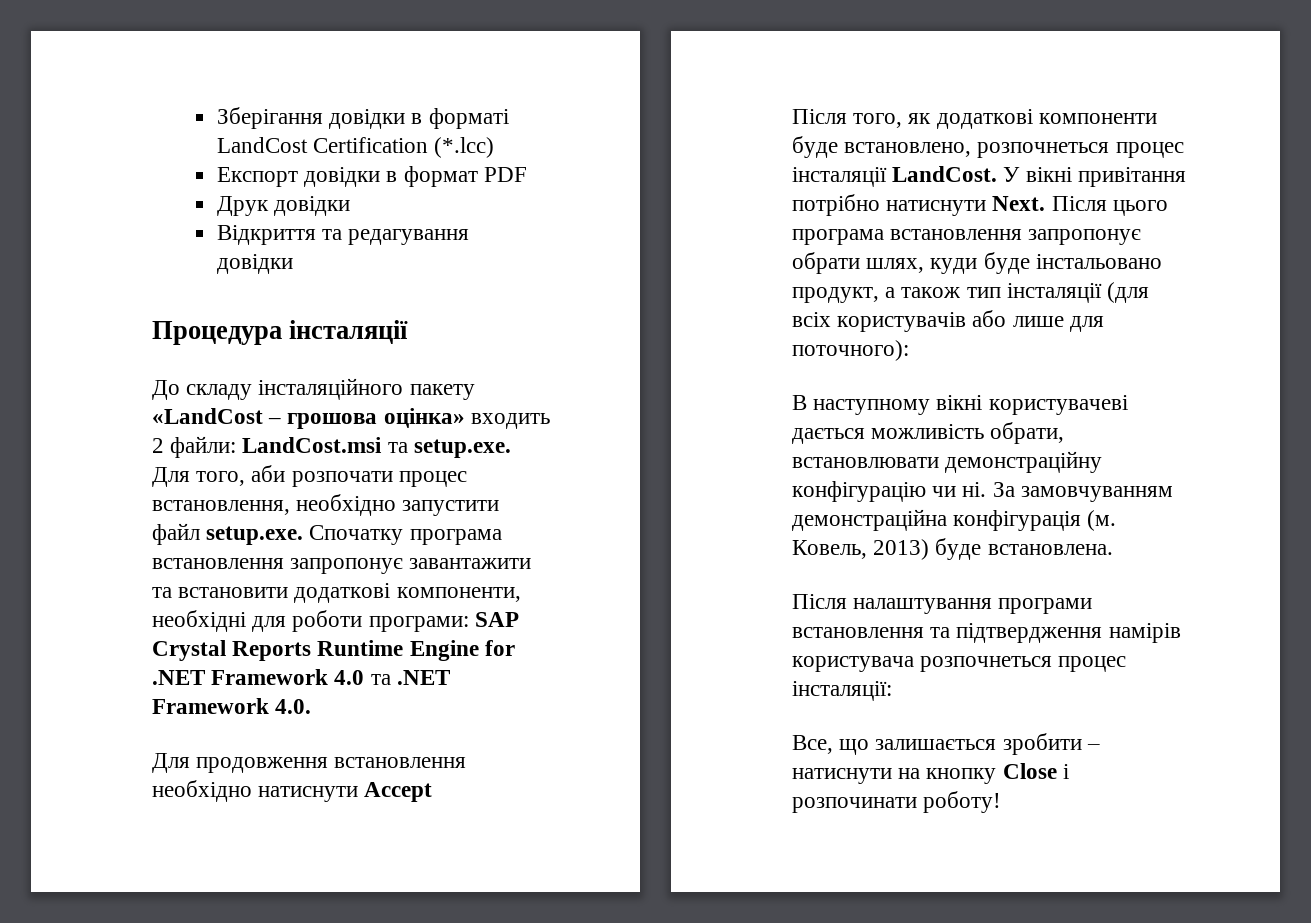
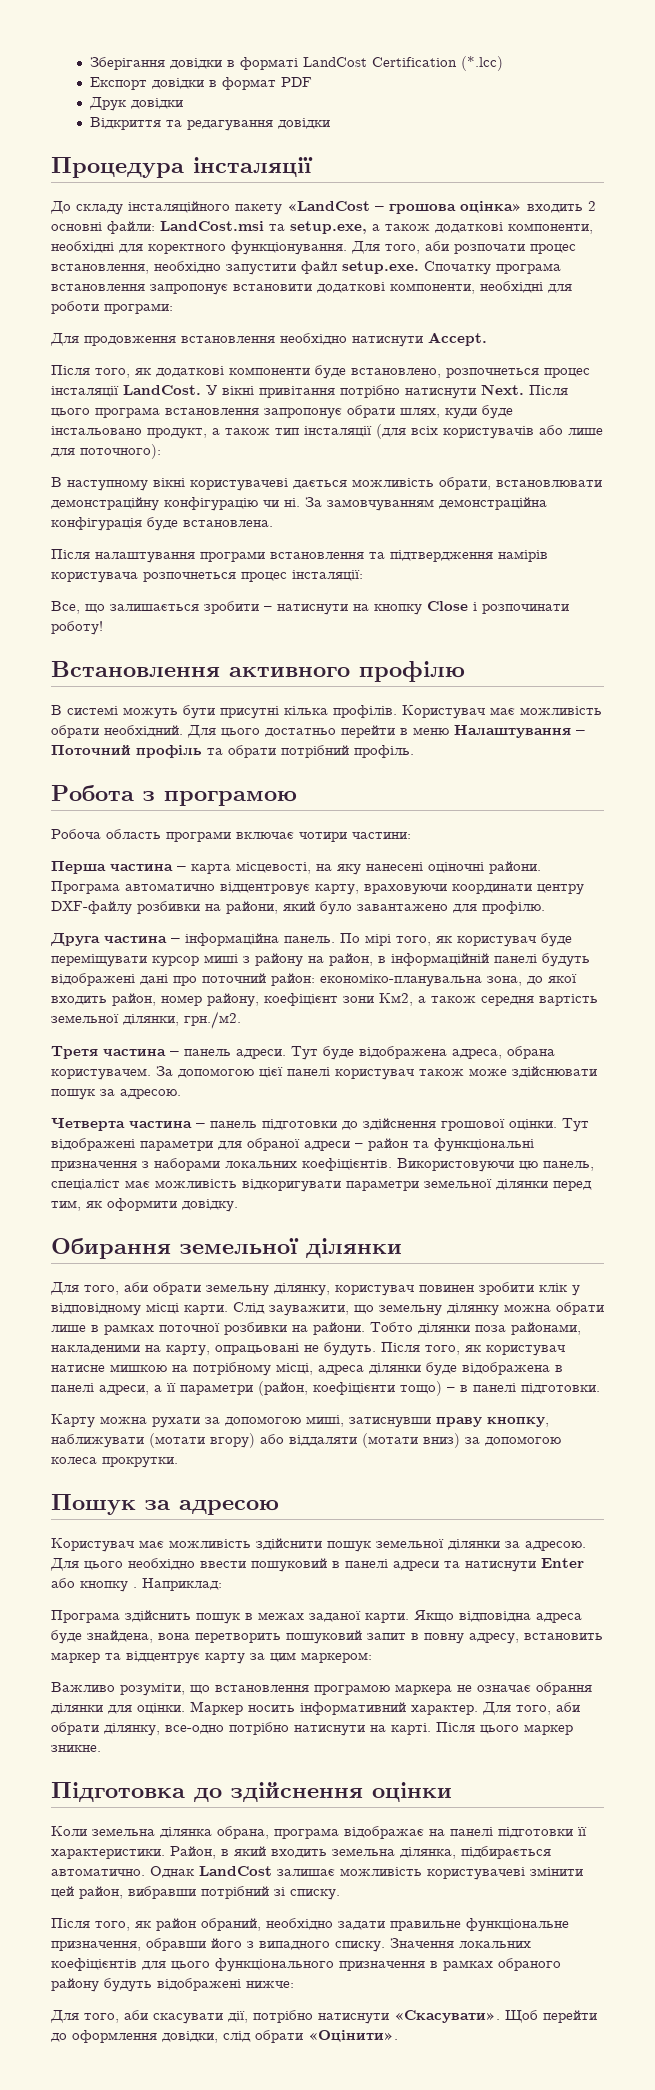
(164, 445) none -> [51,222,102,231] основні
[413,439,511,458] setup.exe. -> [290,221,593,234] [51,241,347,255] setup.exe, а також додаткові компоненти, необхідні для коректного функціонування.
[409,558,532,569] [152,587,172,598] завантажити та -> (228, 289) none
[474,612,519,627] [152,640,515,661] [152,669,450,685] [152,698,312,714] SAP Crystal Reports Runtime Engine for .NET Framework 4.0 та .NET Framework 4.0. -> (173, 308) none
[364,782,433,802] Accept -> [428,332,487,346] Accept.
[1087,510,1117,531] [792,539,930,560] (м. Ковель, 2013) -> (142, 524) none
(1002, 802) none -> [51,661,465,682] [51,705,602,719] [51,724,585,738] [51,745,414,758] [51,785,297,806] [51,829,411,842] [51,861,541,875] [51,881,584,895] [51,901,545,915] [50,933,572,947] [51,953,590,967] [51,973,577,987] [51,993,598,1007] [51,1011,241,1029] [51,1046,555,1060] [51,1066,597,1080] [51,1089,181,1100] [51,1117,589,1132] [51,1138,534,1152] [51,1158,594,1172] [51,1179,592,1192] [51,1198,238,1212] [51,1238,402,1259] [50,1282,580,1296] [51,1302,604,1316] [51,1322,581,1335] [51,1342,565,1356] [51,1362,563,1376] [51,1381,600,1396] [51,1414,549,1428] [51,1433,561,1448] [51,1457,178,1468] [51,1494,279,1515] [51,1538,586,1552] [50,1558,584,1572] [51,1578,222,1592] [51,1610,582,1624] [51,1630,603,1644] [51,1651,372,1664] [51,1682,592,1696] [51,1701,580,1715] [51,1722,573,1736] [51,1745,101,1752] [51,1782,452,1802] [51,1826,587,1839] [51,1846,551,1859] [51,1866,583,1880] [51,1886,340,1900] [51,1918,569,1932] [51,1938,531,1952] [51,1958,561,1972] [51,1978,294,1992] [50,2010,597,2024] [51,2030,398,2043] // Встановлення активного профілю // В системі можуть бути присутні кілька профілів. Користувач має можливість обрати необхідний. Для цього достатньо перейти в меню Налаштування – Поточний профіль та обрати потрібний профіль. // Робота з програмою // Робоча область програми включає чотири частини: // Перша частина – карта місцевості, на яку нанесені оціночні райони. Програма автоматично відцентровує карту, враховуючи координати центру DXF-файлу розбивки на райони, який було завантажено для профілю. // Друга частина – інформаційна панель. По мірі того, як користувач буде переміщувати курсор миші з району на район, в інформаційній панелі будуть відображені дані про поточний район: економіко-планувальна зона, до якої входить район, номер району, коефіцієнт зони Км2, а також середня вартість земельної ділянки, грн./м2. // Третя частина – панель адреси. Тут буде відображена адреса, обрана користувачем. За допомогою цієї панелі користувач також може здійснювати пошук за адресою. // Четверта частина – панель підготовки до здійснення грошової оцінки. Тут відображені параметри для обраної адреси – район та функціональні призначення з наборами локальних коефіцієнтів. Використовуючи цю панель, спеціаліст має можливість відкоригувати параметри земельної ділянки перед тим, як оформити довідку. // Обирання земельної ділянки // Для того, аби обрати земельну ділянку, користувач повинен зробити клік у відповідному місці карти. Слід зауважити, що земельну ділянку можна обрати лише в рамках поточної розбивки на райони. Тобто ділянки поза районами, накладеними на карту, опрацьовані не будуть. Після того, як користувач натисне мишкою на потрібному місці, адреса ділянки буде відображена в панелі адреси, а її параметри (район, коефіцієнти тощо) – в панелі підготовки. // Карту можна рухати за допомогою миші, затиснувши праву кнопку, наближувати (мотати вгору) або віддаляти (мотати вниз) за допомогою колеса прокрутки. // Пошук за адресою // Користувач має можливість здійснити пошук земельної ділянки за адресою. Для цього необхідно ввести пошуковий в панелі адреси та натиснути Enter або кнопку . Наприклад: // Програма здійснить пошук в межах заданої карти. Якщо відповідна адреса буде знайдена, вона перетворить пошуковий запит в повну адресу, встановить маркер та відцентрує карту за цим маркером: // Важливо розуміти, що встановлення програмою маркера не означає обрання ділянки для оцінки. Маркер носить інформативний характер. Для того, аби обрати ділянку, все-одно потрібно натиснути на карті. Після цього маркер зникне. // Підготовка до здійснення оцінки // Коли земельна ділянка обрана, програма відображає на панелі підготовки її характеристики. Район, в який входить земельна ділянка, підбирається автоматично. Однак LandCost залишає можливість користувачеві змінити цей район, вибравши потрібний зі списку. // Після того, як район обраний, необхідно задати правильне функціональне призначення, обравши його з випадного списку. Значення локальних коефіцієнтів для цього функціонального призначення в рамках обраного району будуть відображені нижче: // Для того, аби скасувати дії, потрібно натиснути «Скасувати». Щоб перейти до оформлення довідки, слід обрати «Оцінити».

